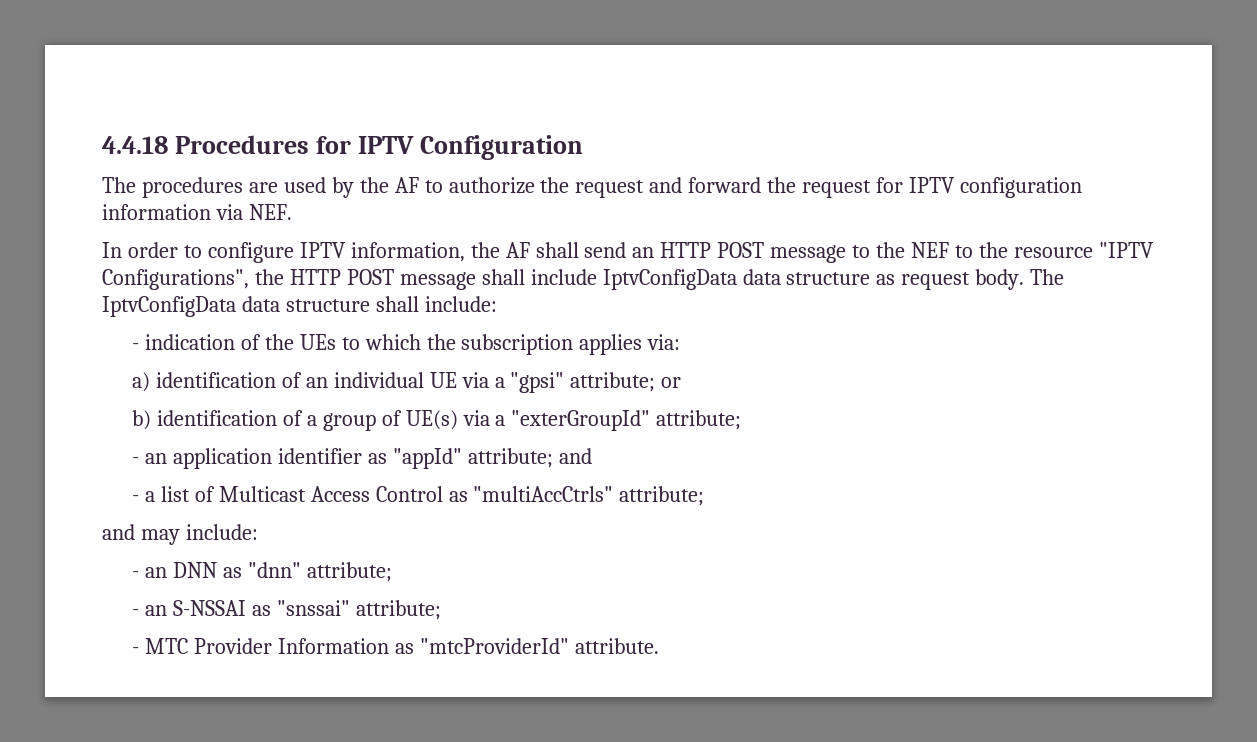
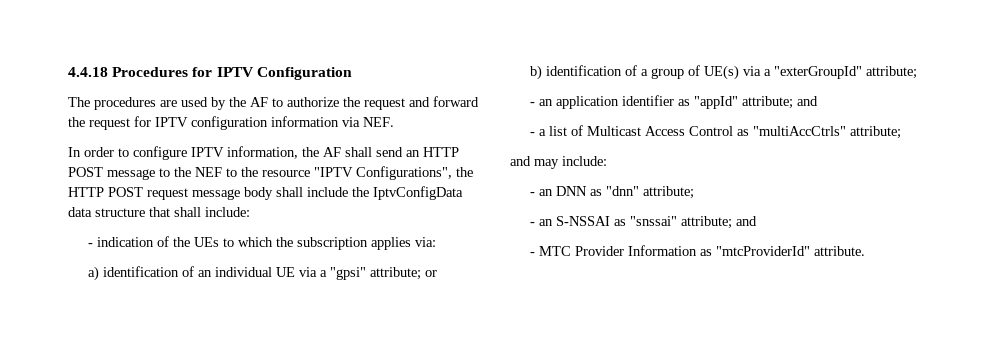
[399,272,476,290] message -> [147,187,273,200] request message body
[602,269,1065,290] [102,296,370,317] IptvConfigData data structure as request body. The IptvConfigData data structure -> [352,186,463,200] [68,207,170,217] the IptvConfigData data structure that
(441, 610) none -> [735,216,757,226] and

